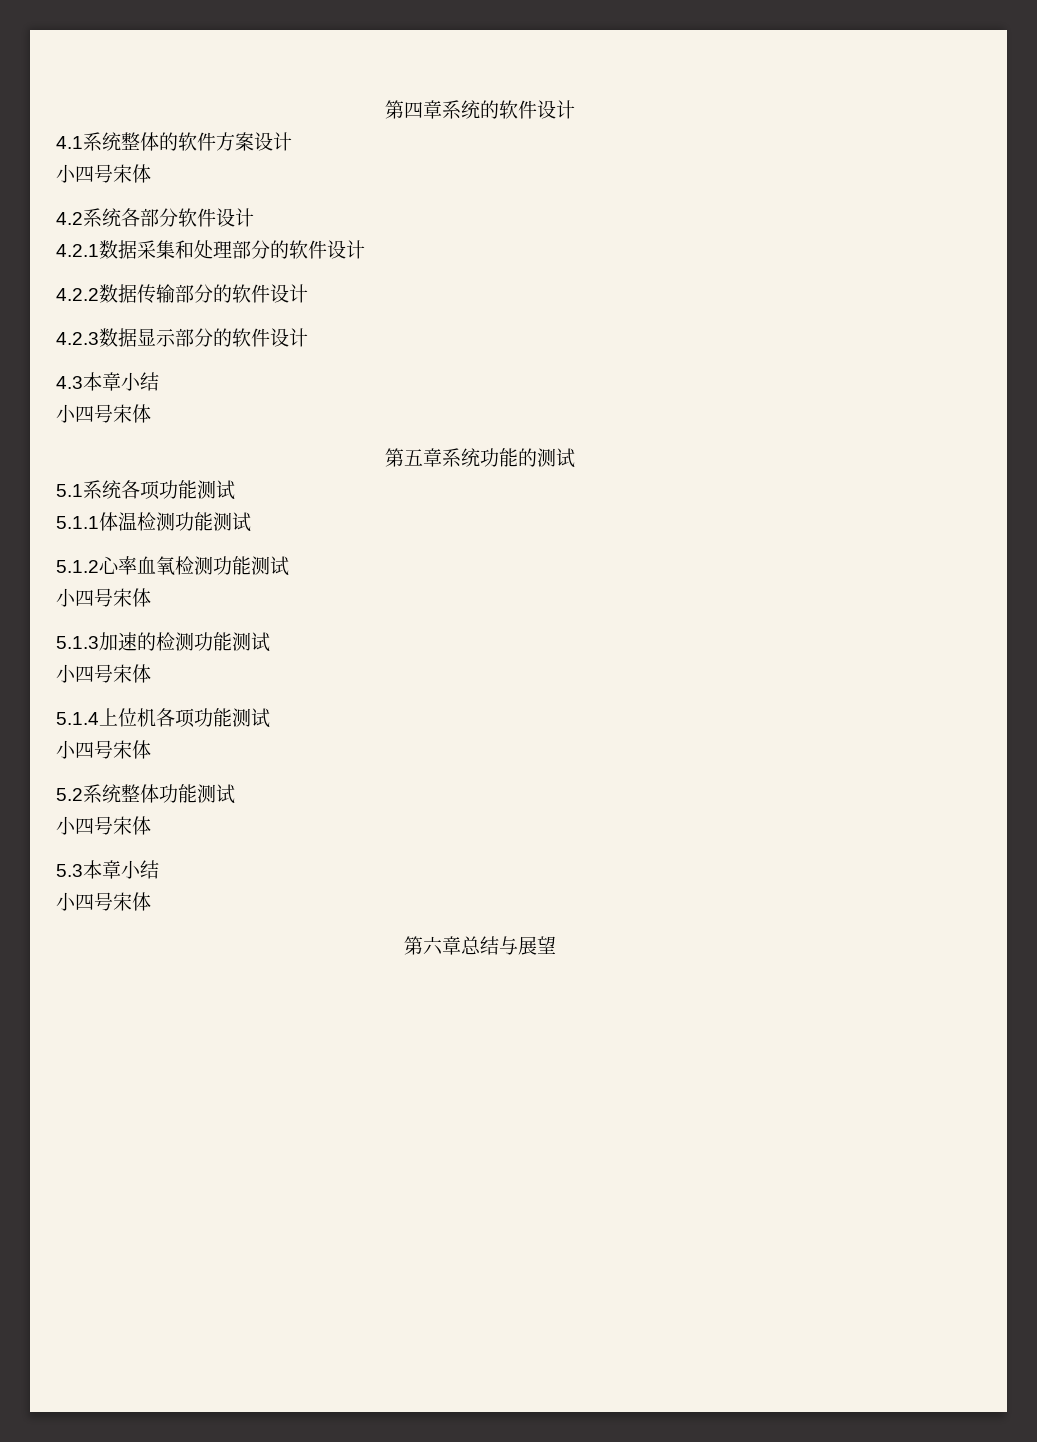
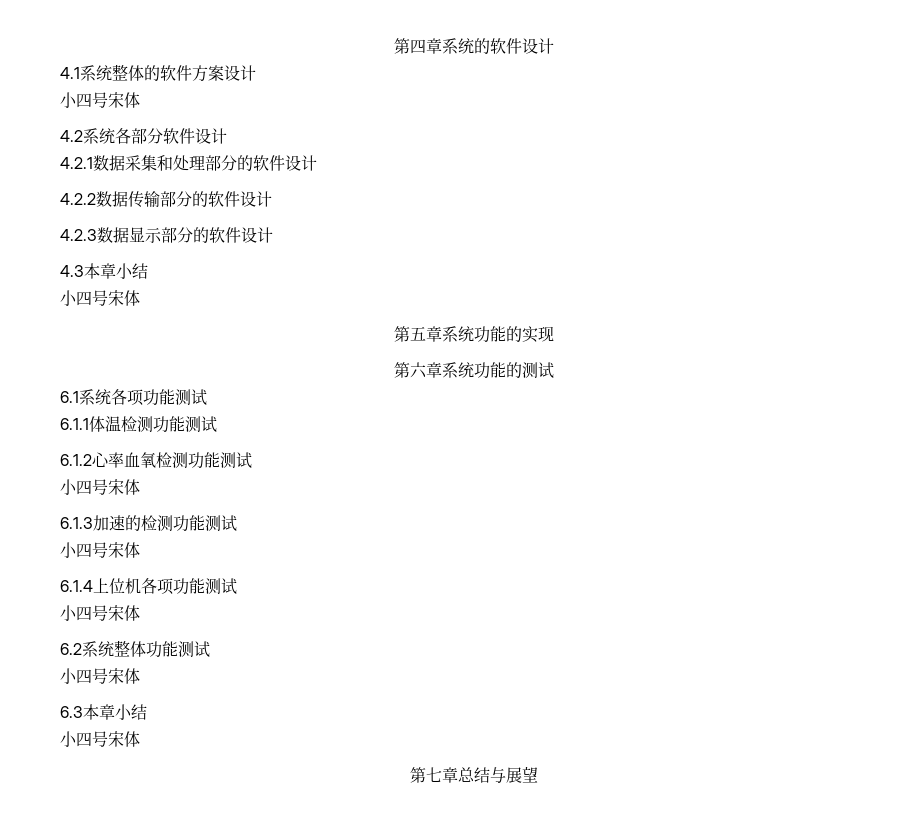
[536,448,575,468] [56,484,83,497] 测试 // 5.1 -> [521,326,554,343] [393,362,554,379] [60,391,79,403] 实现 // 第六章系统功能的测试 // 6.1
[56,516,99,529] 5.1.1 -> [60,418,89,430] 6.1.1
[56,560,99,573] 5.1.2 -> [60,454,92,466] 6.1.2
[56,636,99,649] 5.1.3 -> [60,517,93,529] 6.1.3
[56,712,99,725] 5.1.4 -> [60,580,93,592] 6.1.4
[56,788,83,801] 5.2 -> [60,643,82,655] 6.2
[56,860,159,879] [56,892,151,911] [403,936,443,955] 5.3本章小结 // 小四号宋体 // 第六 -> [60,704,147,720] [60,731,140,747] [409,767,442,783] 6.3本章小结 // 小四号宋体 // 第七

